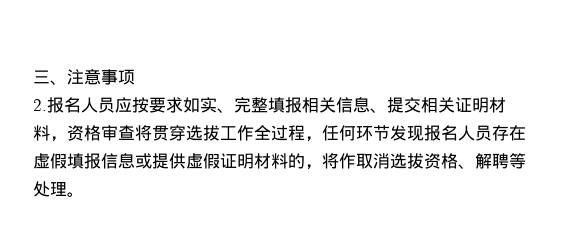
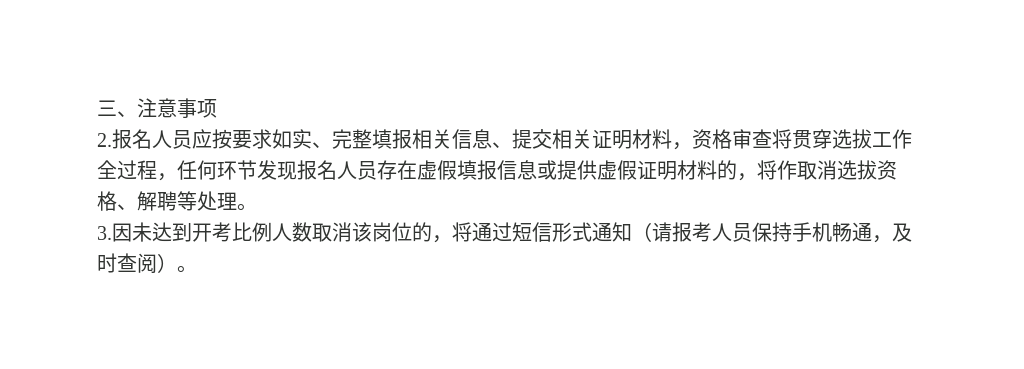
(84, 194) none -> [97,222,912,243] [97,253,197,273] // 3.因未达到开考比例人数取消该岗位的，将通过短信形式通知（请报考人员保持手机畅通，及时查阅）。

